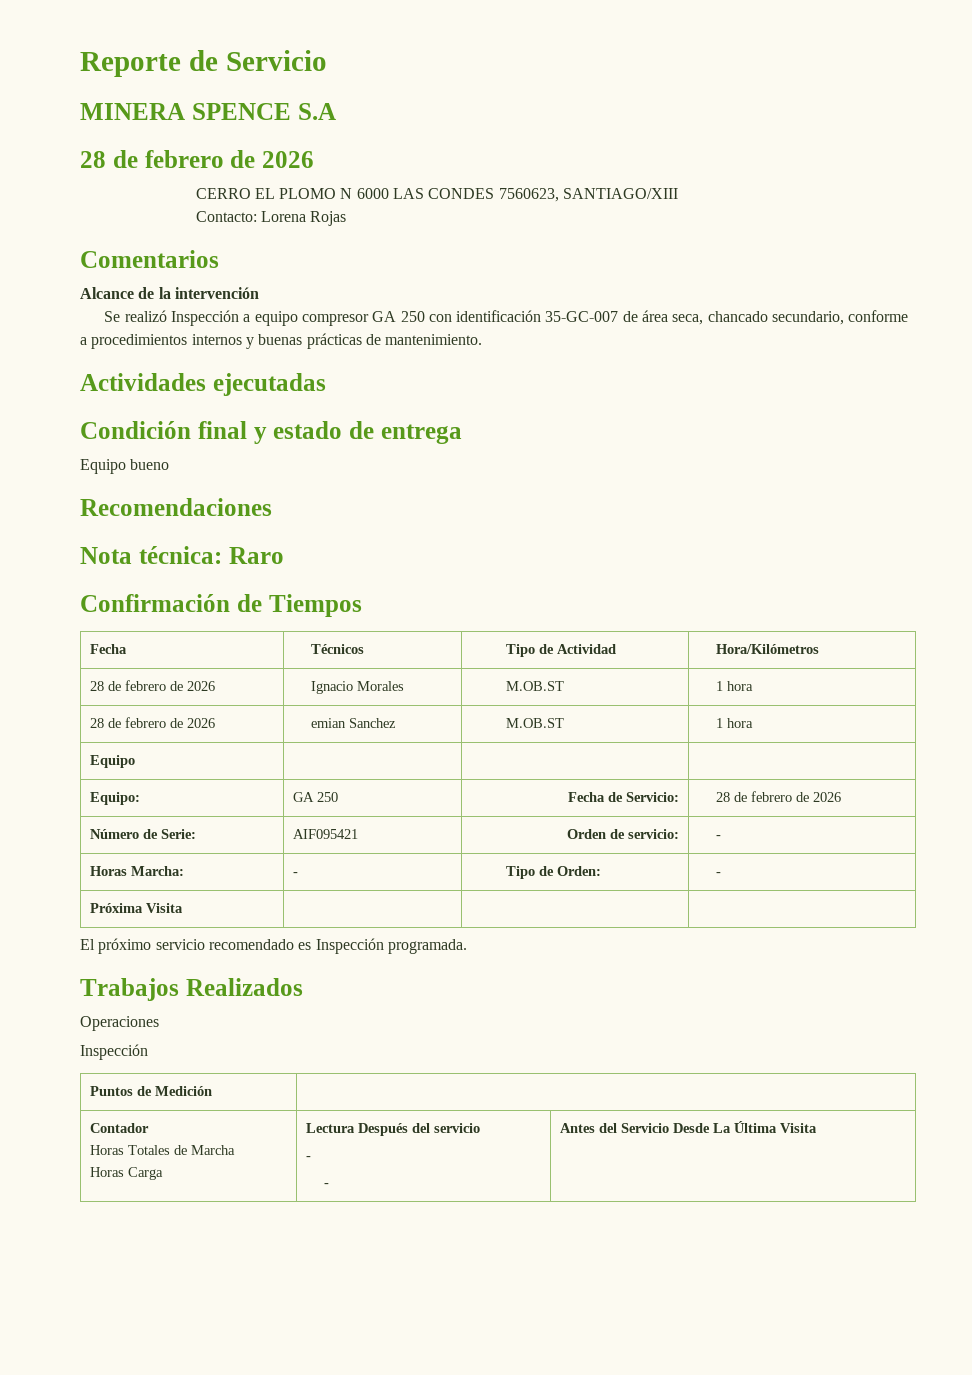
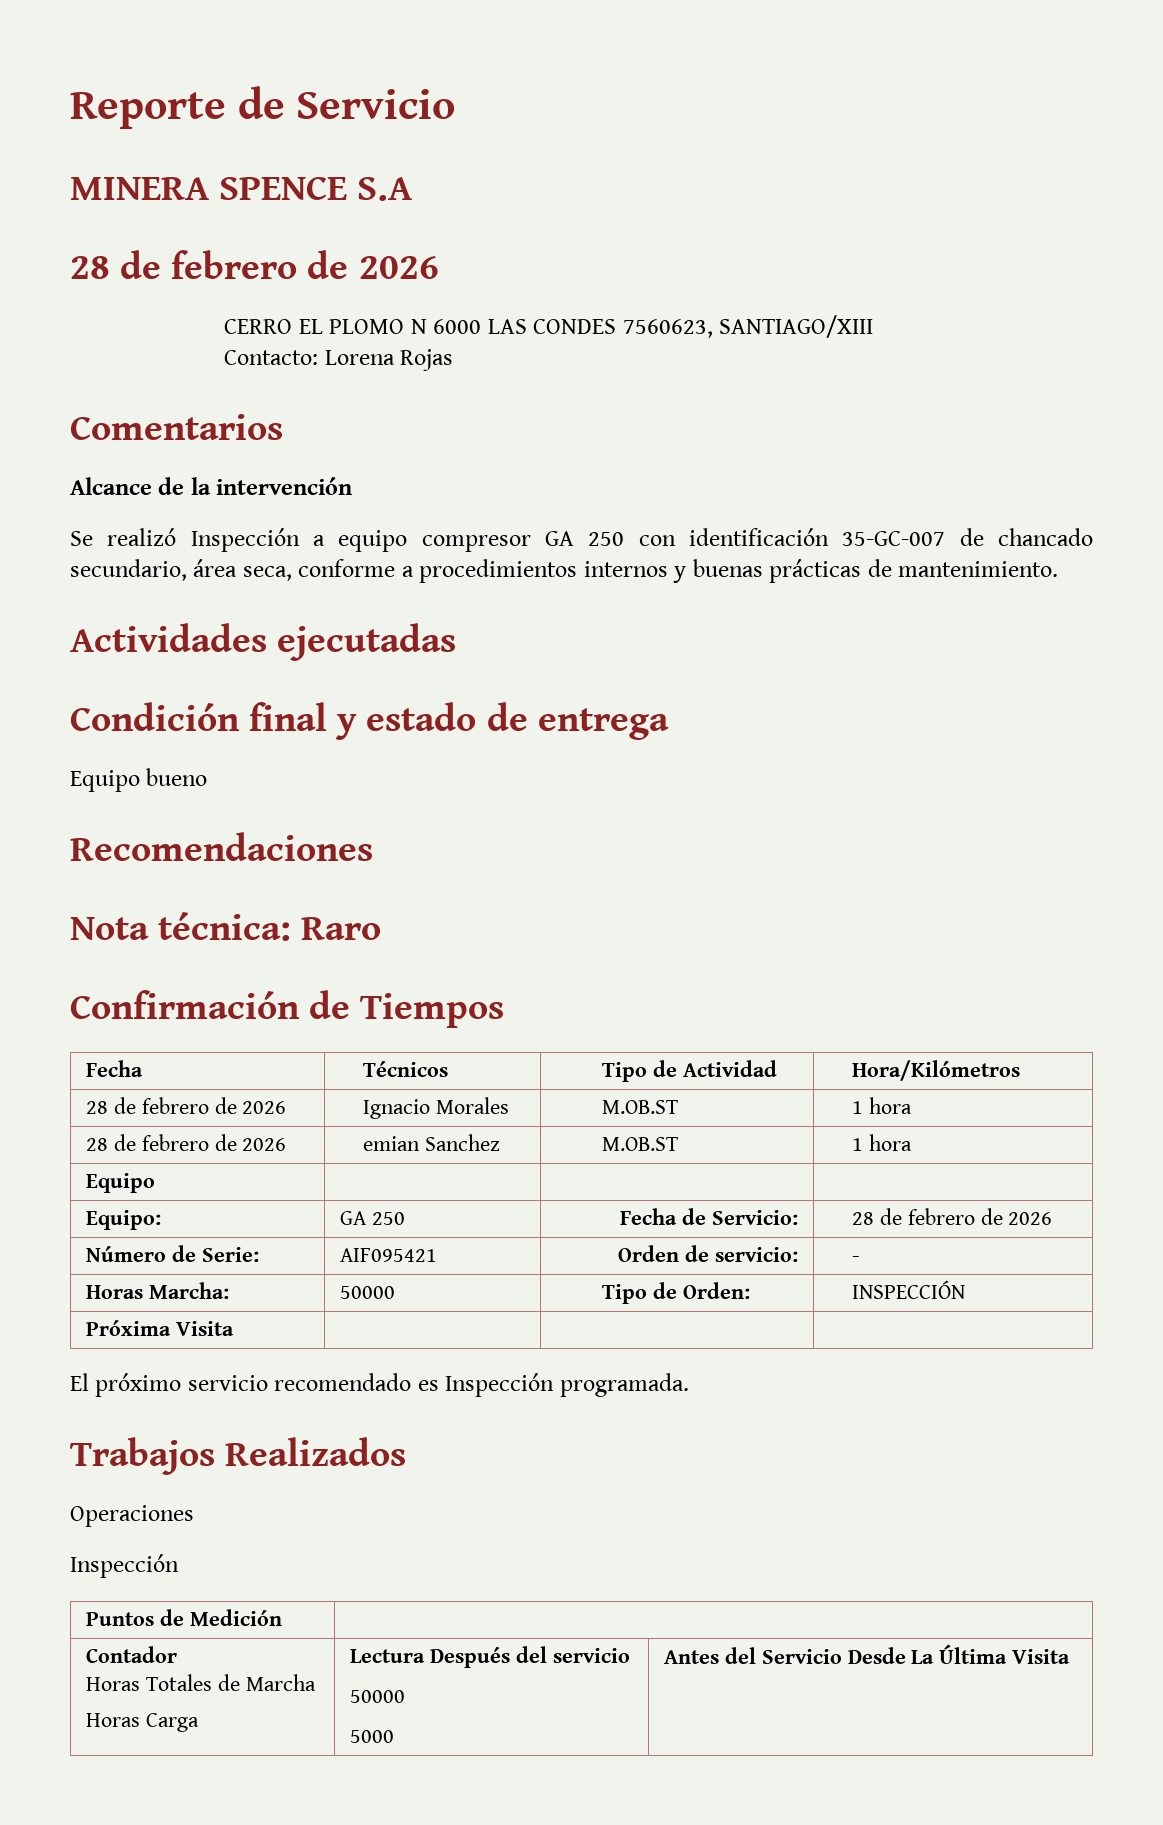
[642,310,845,325] área seca, chancado secundario, -> [998,528,1094,546] [70,559,292,581] chancado secundario, área seca,
[293,872,299,876] - -> [340,1286,396,1299] 50000
[715,872,721,876] - -> [852,1280,966,1299] INSPECCIÓN
[306,1156,312,1160] [323,1183,329,1187] - // - -> [350,1690,406,1703] [350,1730,395,1743] 50000 // 5000

